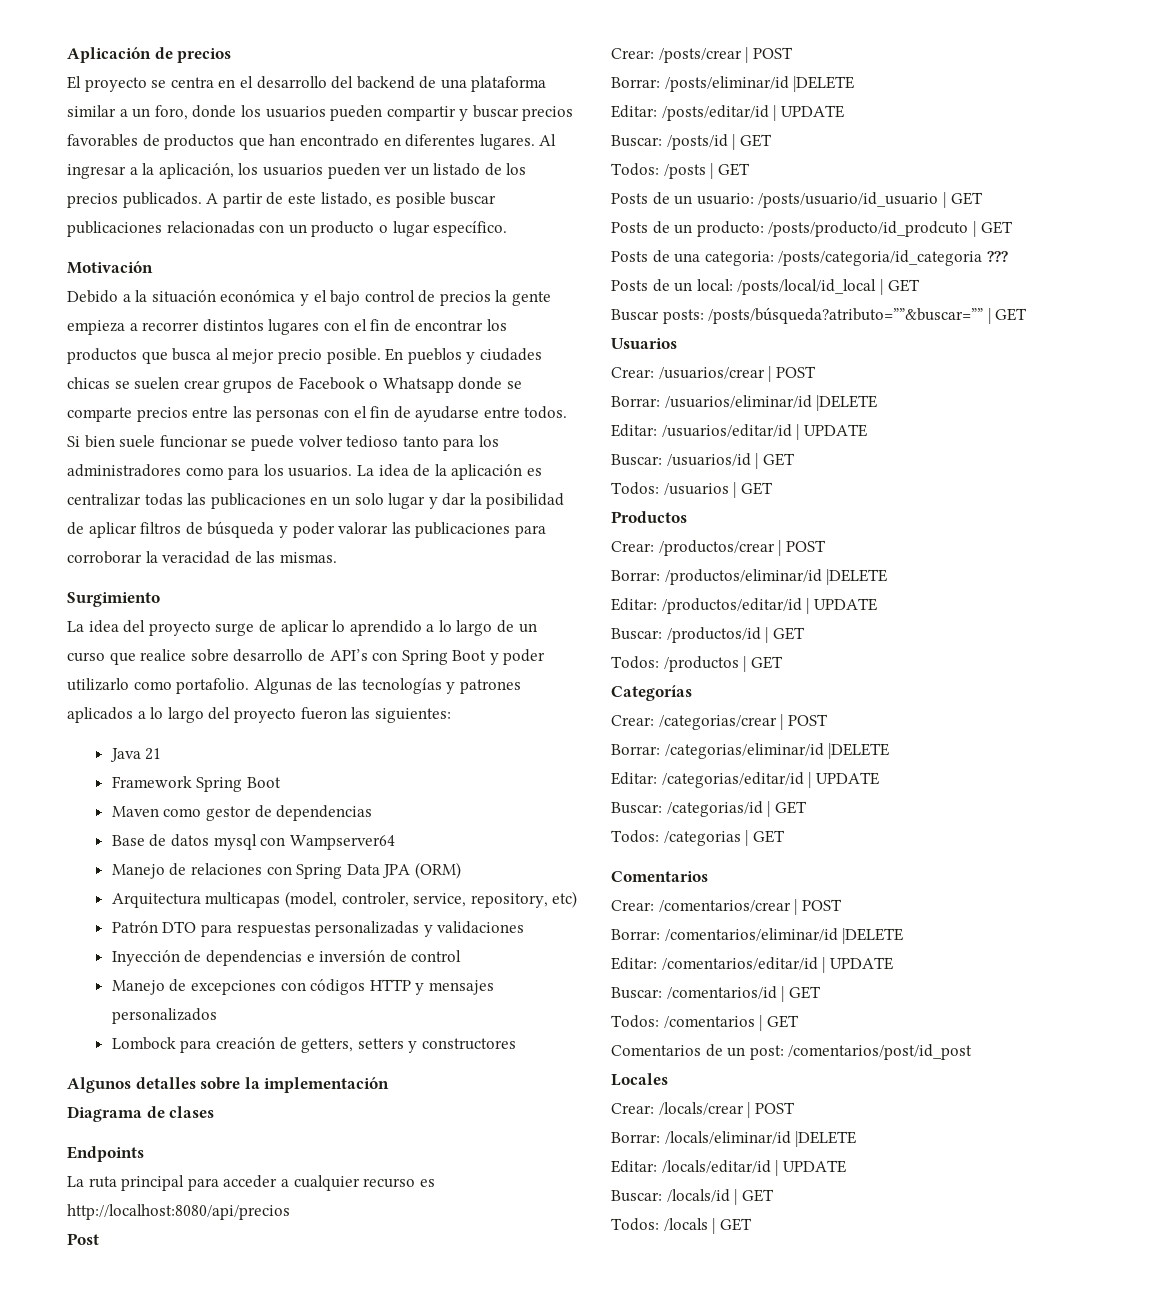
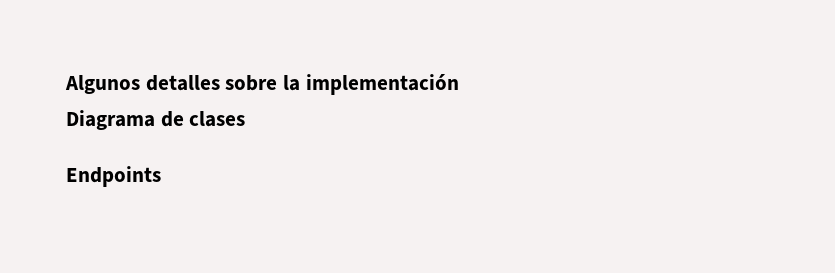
[67,47,232,63] [67,76,547,92] [67,105,574,121] [67,134,557,150] [67,163,527,179] [67,192,497,208] [67,221,508,237] [67,261,153,274] [67,290,552,306] [67,319,507,335] [67,348,542,364] [67,377,522,393] [67,406,568,422] [67,435,499,451] [67,464,542,480] [67,493,565,509] [67,521,546,538] [67,551,337,564] [67,592,160,607] [67,620,537,636] [67,649,546,665] [67,678,521,694] [67,707,451,723] [109,748,162,762] [111,776,281,792] [111,805,373,821] [111,834,395,850] [111,862,461,879] [111,891,578,908] [111,921,525,937] [111,950,462,966] [111,979,494,995] [111,1008,217,1024] [111,1037,516,1053] Aplicación de precios // El proyecto se centra en el desarrollo del backend de una plataforma similar a un foro, donde los usuarios pueden compartir y buscar precios favorables de productos que han encontrado en diferentes lugares. Al ingresar a la aplicación, los usuarios pueden ver un listado de los precios publicados. A partir de este listado, es posible buscar publicaciones relacionadas con un producto o lugar específico. // Motivación // Debido a la situación económica y el bajo control de precios la gente empieza a recorrer distintos lugares con el fin de encontrar los productos que busca al mejor precio posible. En pueblos y ciudades chicas se suelen crear grupos de Facebook o Whatsapp donde se comparte precios entre las personas con el fin de ayudarse entre todos. Si bien suele funcionar se puede volver tedioso tanto para los administradores como para los usuarios. La idea de la aplicación es centralizar todas las publicaciones en un solo lugar y dar la posibilidad de aplicar filtros de búsqueda y poder valorar las publicaciones para corroborar la veracidad de las mismas. // Surgimiento // La idea del proyecto surge de aplicar lo aprendido a lo largo de un curso que realice sobre desarrollo de API’s con Spring Boot y poder utilizarlo como portafolio. Algunas de las tecnologías y patrones aplicados a lo largo del proyecto fueron las siguientes: // Java 21 // Framework Spring Boot // Maven como gestor de dependencias // Base de datos mysql con Wampserver64 // Manejo de relaciones con Spring Data JPA (ORM) // Arquitectura multicapas (model, controler, service, repository, etc) // Patrón DTO para respuestas personalizadas y validaciones // Inyección de dependencias e inversión de control // Manejo de excepciones con códigos HTTP y mensajes personalizados // Lombock para creación de getters, setters y constructores // -> (65, 84) none
[67,1175,435,1191] [67,1204,290,1220] [67,1233,99,1245] [611,47,793,63] [611,76,855,92] [611,105,844,121] [611,134,772,150] [611,163,750,179] [611,192,983,208] [611,221,1013,237] [611,250,1008,266] [611,279,920,295] [611,307,1028,324] [611,338,677,349] [611,366,816,382] [611,395,878,411] [611,424,867,440] [611,453,795,469] [611,482,773,498] [611,511,687,523] [611,540,826,556] [611,569,888,585] [611,598,877,614] [611,627,805,643] [611,656,783,672] [611,685,692,701] [611,714,828,730] [611,743,890,759] [611,772,879,788] [611,801,807,817] [611,830,785,846] [611,871,708,882] [611,899,842,915] [611,928,904,944] [611,957,893,973] [611,986,821,1002] [611,1015,799,1031] [611,1044,973,1060] [611,1073,668,1086] [611,1102,795,1118] [611,1131,857,1147] [611,1160,846,1176] [611,1189,774,1205] [611,1218,752,1234] // La ruta principal para acceder a cualquier recurso es http://localhost:8080/api/precios // Post // Crear: /posts/crear | POST // Borrar: /posts/eliminar/id |DELETE // Editar: /posts/editar/id | UPDATE // Buscar: /posts/id | GET // Todos: /posts | GET // Posts de un usuario: /posts/usuario/id_usuario | GET // Posts de un producto: /posts/producto/id_prodcuto | GET // Posts de una categoria: /posts/categoria/id_categoria ??? // Posts de un local: /posts/local/id_local | GET // Buscar posts: /posts/búsqueda?atributo=””&buscar=”” | GET // Usuarios // Crear: /usuarios/crear | POST // Borrar: /usuarios/eliminar/id |DELETE // Editar: /usuarios/editar/id | UPDATE // Buscar: /usuarios/id | GET // Todos: /usuarios | GET // Productos // Crear: /productos/crear | POST // Borrar: /productos/eliminar/id |DELETE // Editar: /productos/editar/id | UPDATE // Buscar: /productos/id | GET // Todos: /productos | GET // Categorías // Crear: /categorias/crear | POST // Borrar: /categorias/eliminar/id |DELETE // Editar: /categorias/editar/id | UPDATE // Buscar: /categorias/id | GET // Todos: /categorias | GET // Comentarios // Crear: /comentarios/crear | POST // Borrar: /comentarios/eliminar/id |DELETE // Editar: /comentarios/editar/id | UPDATE // Buscar: /comentarios/id | GET // Todos: /comentarios | GET // Comentarios de un post: /comentarios/post/id_post // Locales // Crear: /locals/crear | POST // Borrar: /locals/eliminar/id |DELETE // Editar: /locals/editar/id | UPDATE // Buscar: /locals/id | GET // Todos: /locals | GET -> (161, 176) none

